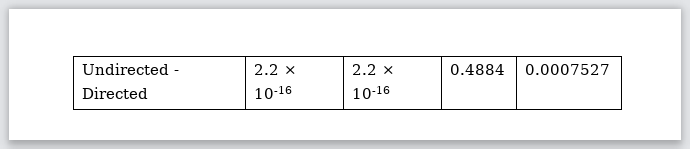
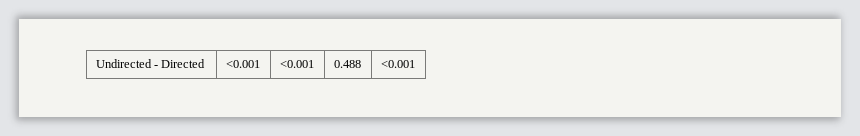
[254,64,298,75] [254,86,293,99] [352,64,396,75] [352,86,391,99] [450,64,506,75] [525,64,611,75] 2.2 × 10-16 | 2.2 × 10-16 | 0.4884 | 0.0007527 -> [225,60,260,68] [279,60,314,68] [333,60,361,68] [380,60,415,68] <0.001 | <0.001 | 0.488 | <0.001

